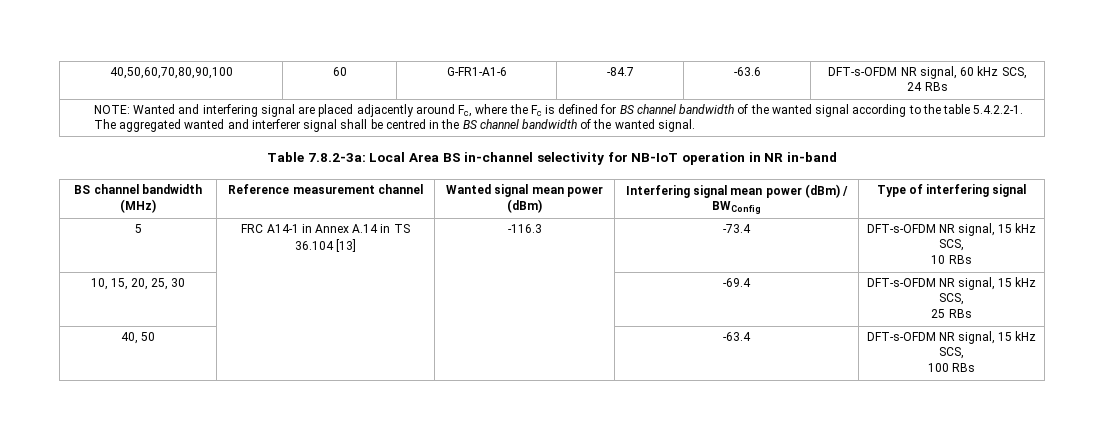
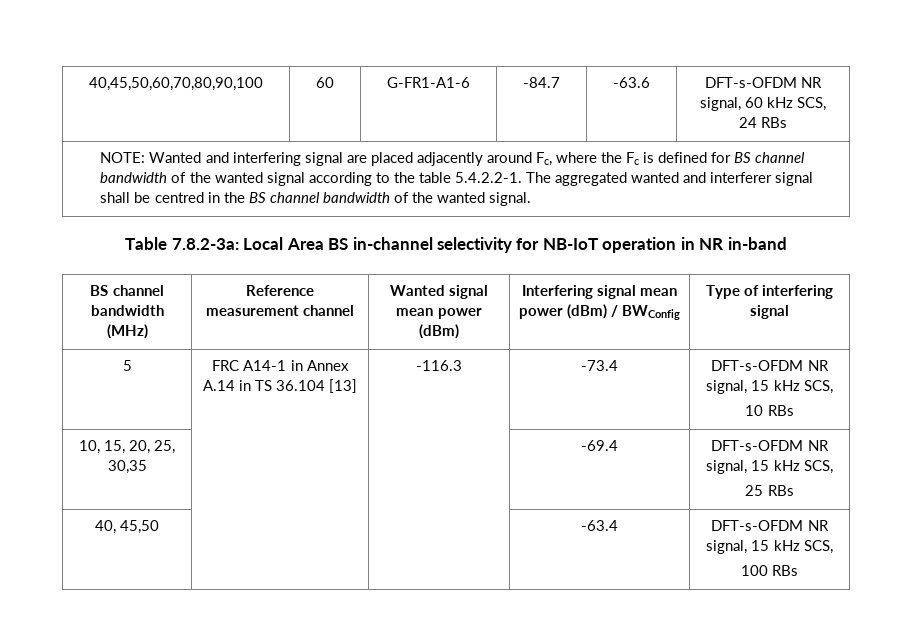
[109,67,233,79] 40,50,60,70,80,90,100 -> [89,77,263,91] 40,45,50,60,70,80,90,100
[171,278,186,287] 30 -> [107,460,147,474] 30,35
[141,332,156,341] 50 -> [120,520,160,534] 45,50

